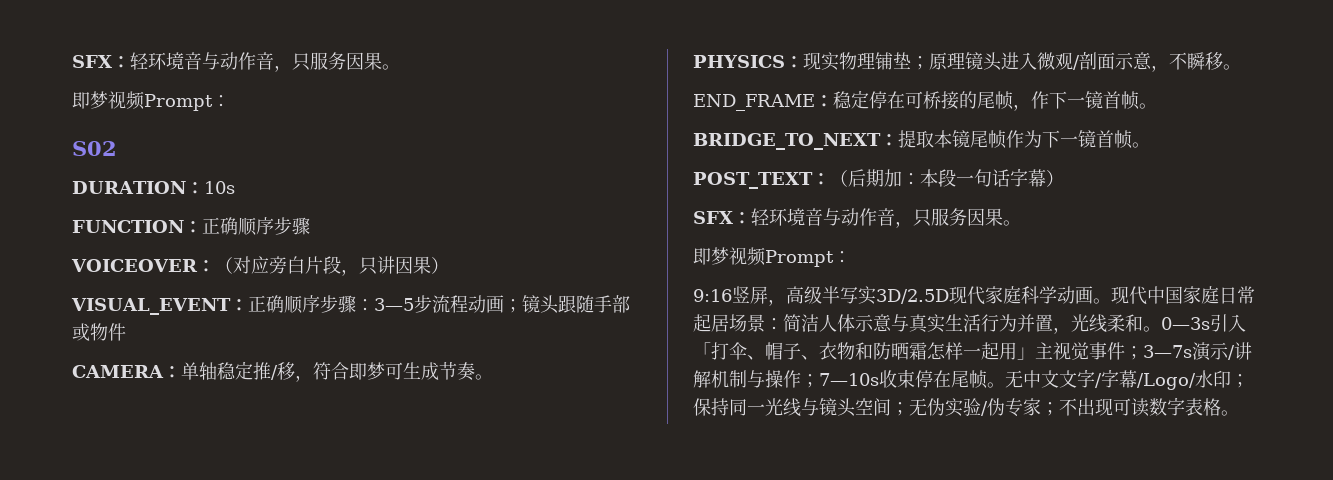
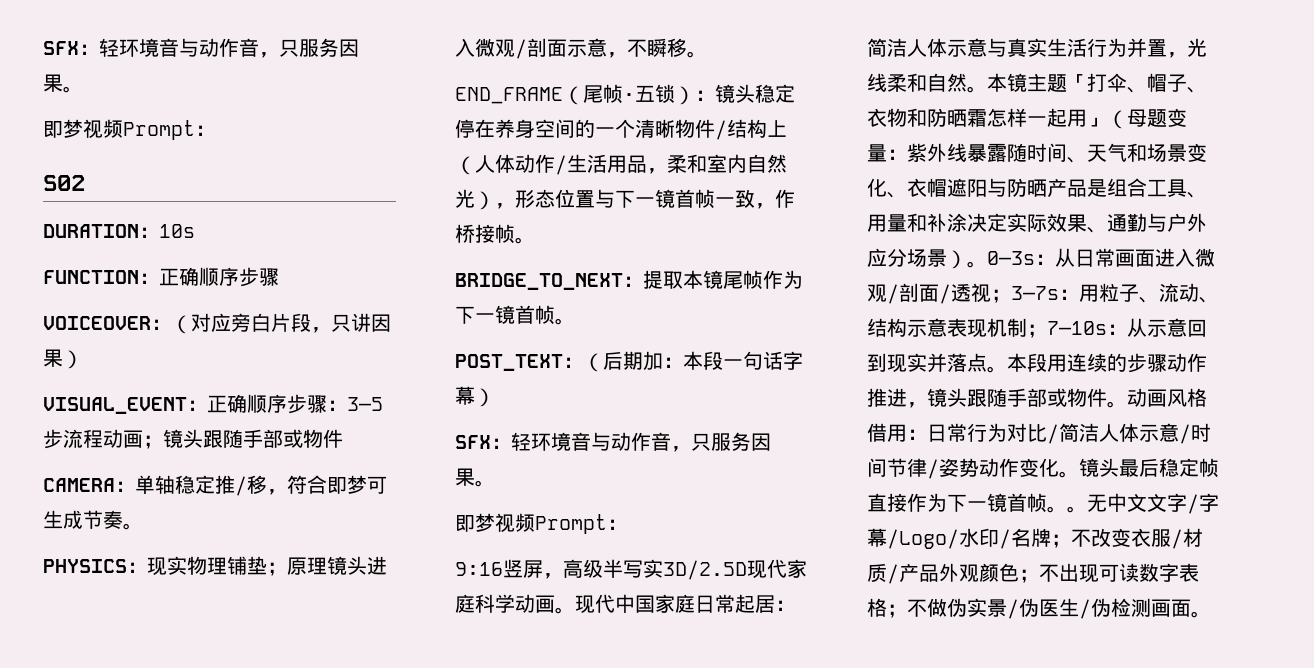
[815,90,1121,111] ：稳定停在可桥接的尾帧，作下一镜首 -> [563,84,795,105] [455,119,787,140] [455,154,787,175] [455,189,795,210] [455,224,495,243] （尾帧·五锁）：镜头稳定停在养身空间的一个清晰物件/结构上（人体动作/生活用品，柔和室内自然光），形态位置与下一镜首帧一致，作桥接
[729,314,765,332] 场景 -> (775, 604) none
[1143,314,1246,332] 。0—3s引入 -> [927,73,1067,93] 自然。本镜主题
[1035,342,1252,361] [693,370,988,389] 主视觉事件；3—7s演示/讲解机制与操作；7—10s收束停在尾帧 -> [1107,108,1187,129] [867,143,1207,163] [867,178,1207,198] [867,213,1207,233] [867,248,1215,269] [867,283,1219,304] [867,318,1207,338] [867,353,1207,373] [867,388,1207,408] [867,423,1211,444] [867,458,1219,479] [867,493,1067,513] （母题变量：紫外线暴露随时间、天气和场景变化、衣帽遮阳与防晒产品是组合工具、用量和补涂决定实际效果、通勤与户外应分场景）。0—3s：从日常画面进入微观/剖面/透视；3—7s：用粒子、流动、结构示意表现机制；7—10s：从示意回到现实并落点。本段用连续的步骤动作推进，镜头跟随手部或物件。动画风格借用：日常行为对比/简洁人体示意/时间节律/姿势动作变化。镜头最后稳定帧直接作为下一镜首帧。
[1231,374,1249,388] [693,398,1041,417] ；保持同一光线与镜头空间；无伪实验/伪专家 -> [999,528,1203,549] [867,563,1019,584] /名牌；不改变衣服/材质/产品外观颜色
(1221, 407) none -> [887,598,1191,619] ；不做伪实景/伪医生/伪检测画面

